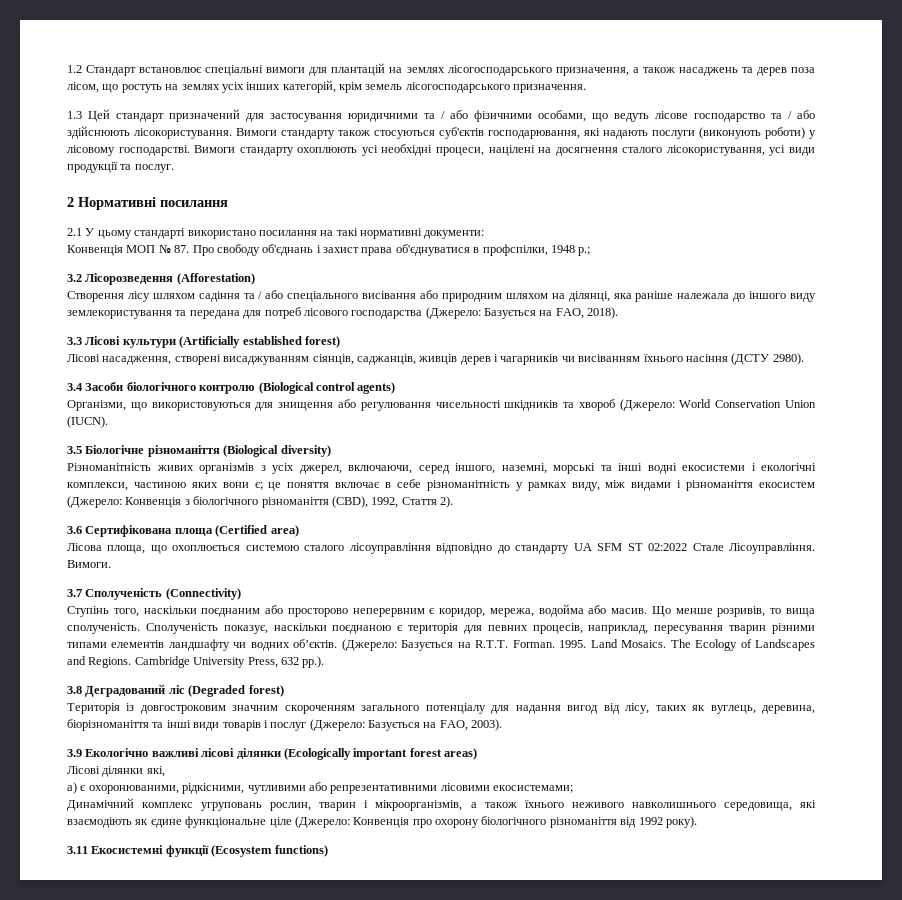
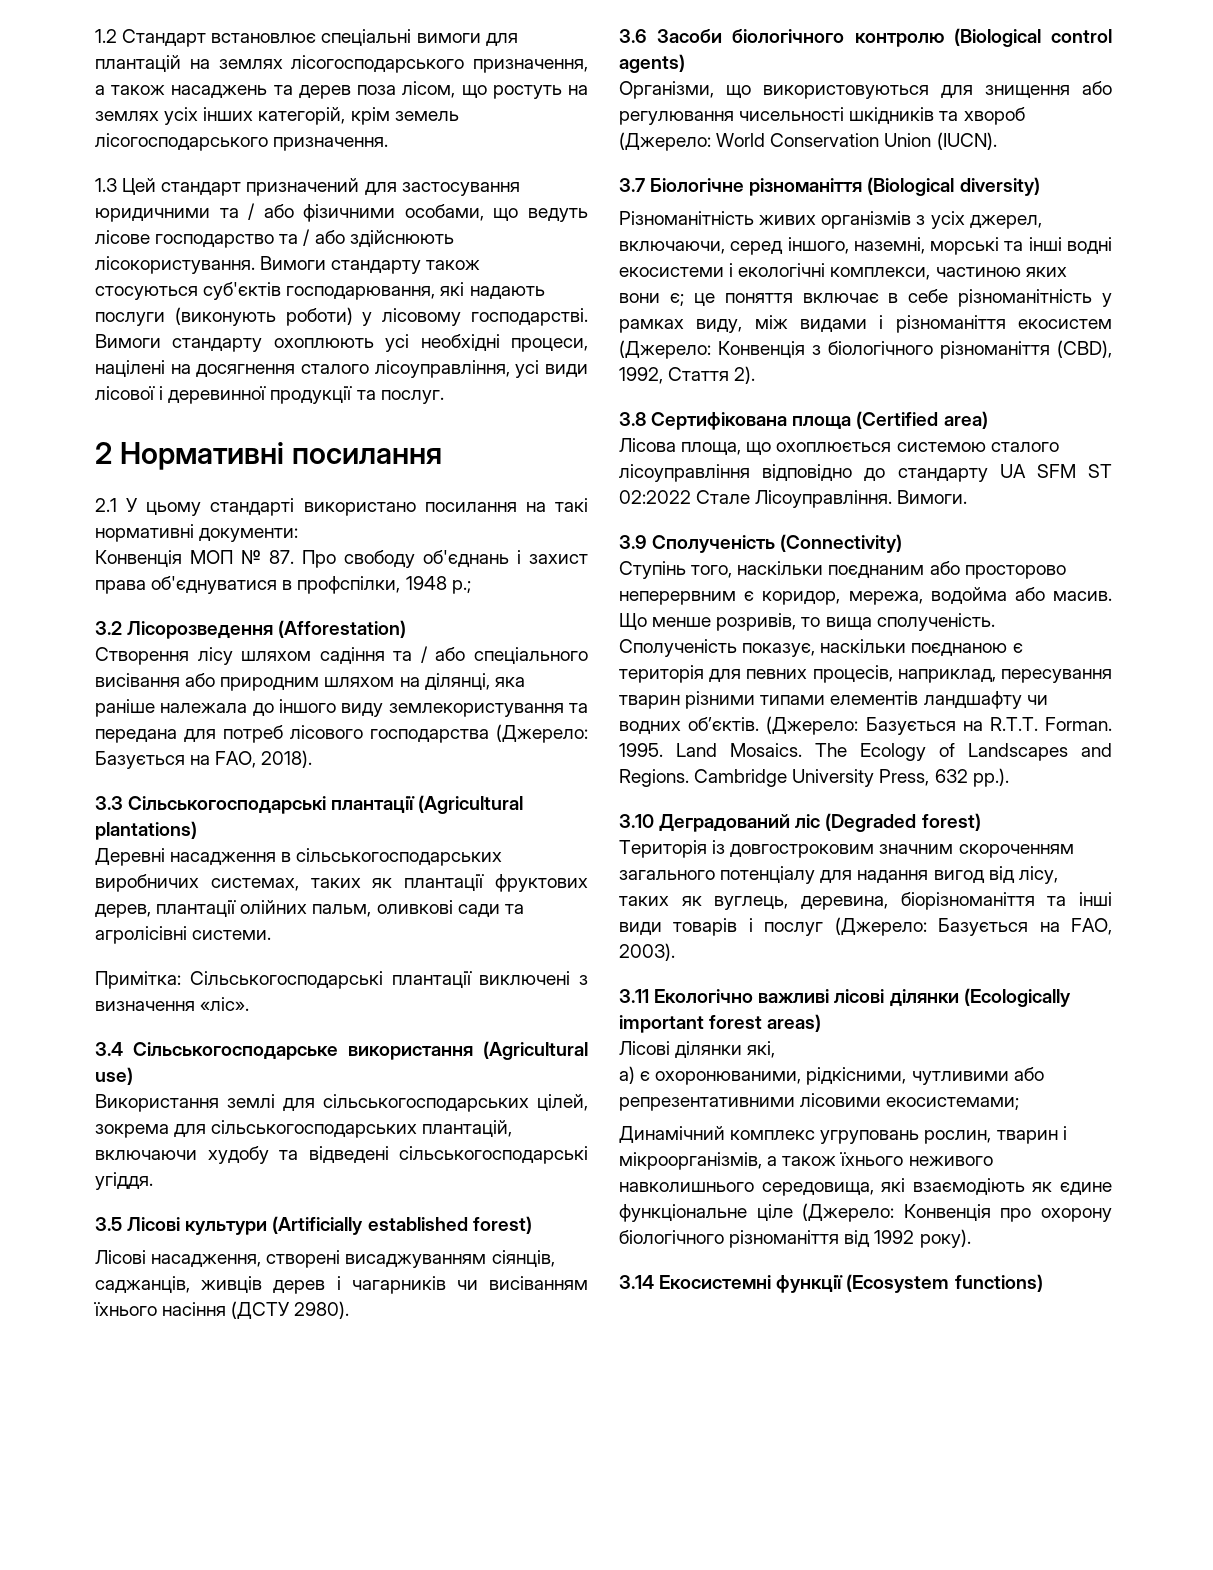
[666,145,765,156] лісокористування, -> [374,360,510,378] лісоуправління,
(815, 151) none -> [95,386,267,404] лісової і деревинної
(82, 341) none -> [128,795,524,814] [95,821,197,840] [95,848,503,866] [95,874,588,892] [95,900,524,918] [95,926,272,944] [95,971,588,989] [95,997,250,1011] [95,1041,588,1060] [95,1067,133,1085] [95,1094,588,1112] [95,1120,513,1138] [95,1146,588,1164] [95,1172,153,1190] [95,1217,122,1231] Сільськогосподарські плантації (Agricultural plantations) // Деревні насадження в сільськогосподарських виробничих системах, таких як плантації фруктових дерев, плантації олійних пальм, оливкові сади та агролісівні системи. // Примітка: Сільськогосподарські плантації виключені з визначення «ліс». // 3.4 Сільськогосподарське використання (Agricultural use) // Використання землі для сільськогосподарських цілей, зокрема для сільськогосподарських плантацій, включаючи худобу та відведені сільськогосподарські угіддя. // 3.5
[67,383,83,391] 3.4 -> [619,29,647,43] 3.6
[67,446,82,454] 3.5 -> [619,178,645,192] 3.7
[67,526,82,534] 3.6 -> [619,412,646,426] 3.8
[67,589,82,597] 3.7 -> [619,535,647,549] 3.9
[67,686,82,694] 3.8 -> [619,814,654,828] 3.10
[67,749,82,757] 3.9 -> [619,989,649,1003] 3.11
[67,846,88,854] 3.11 -> [619,1275,654,1289] 3.14

